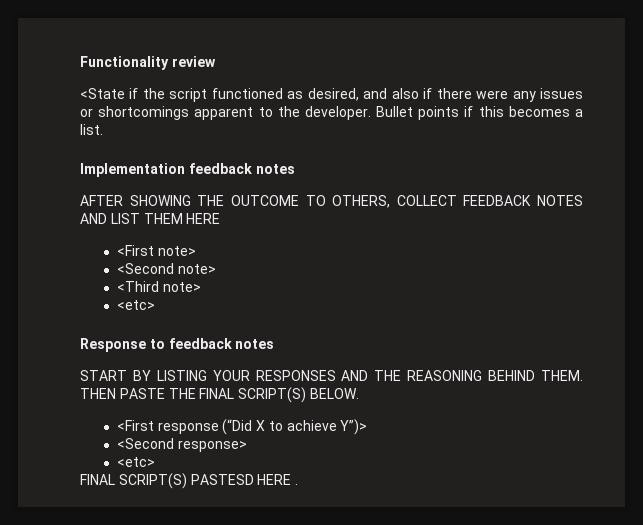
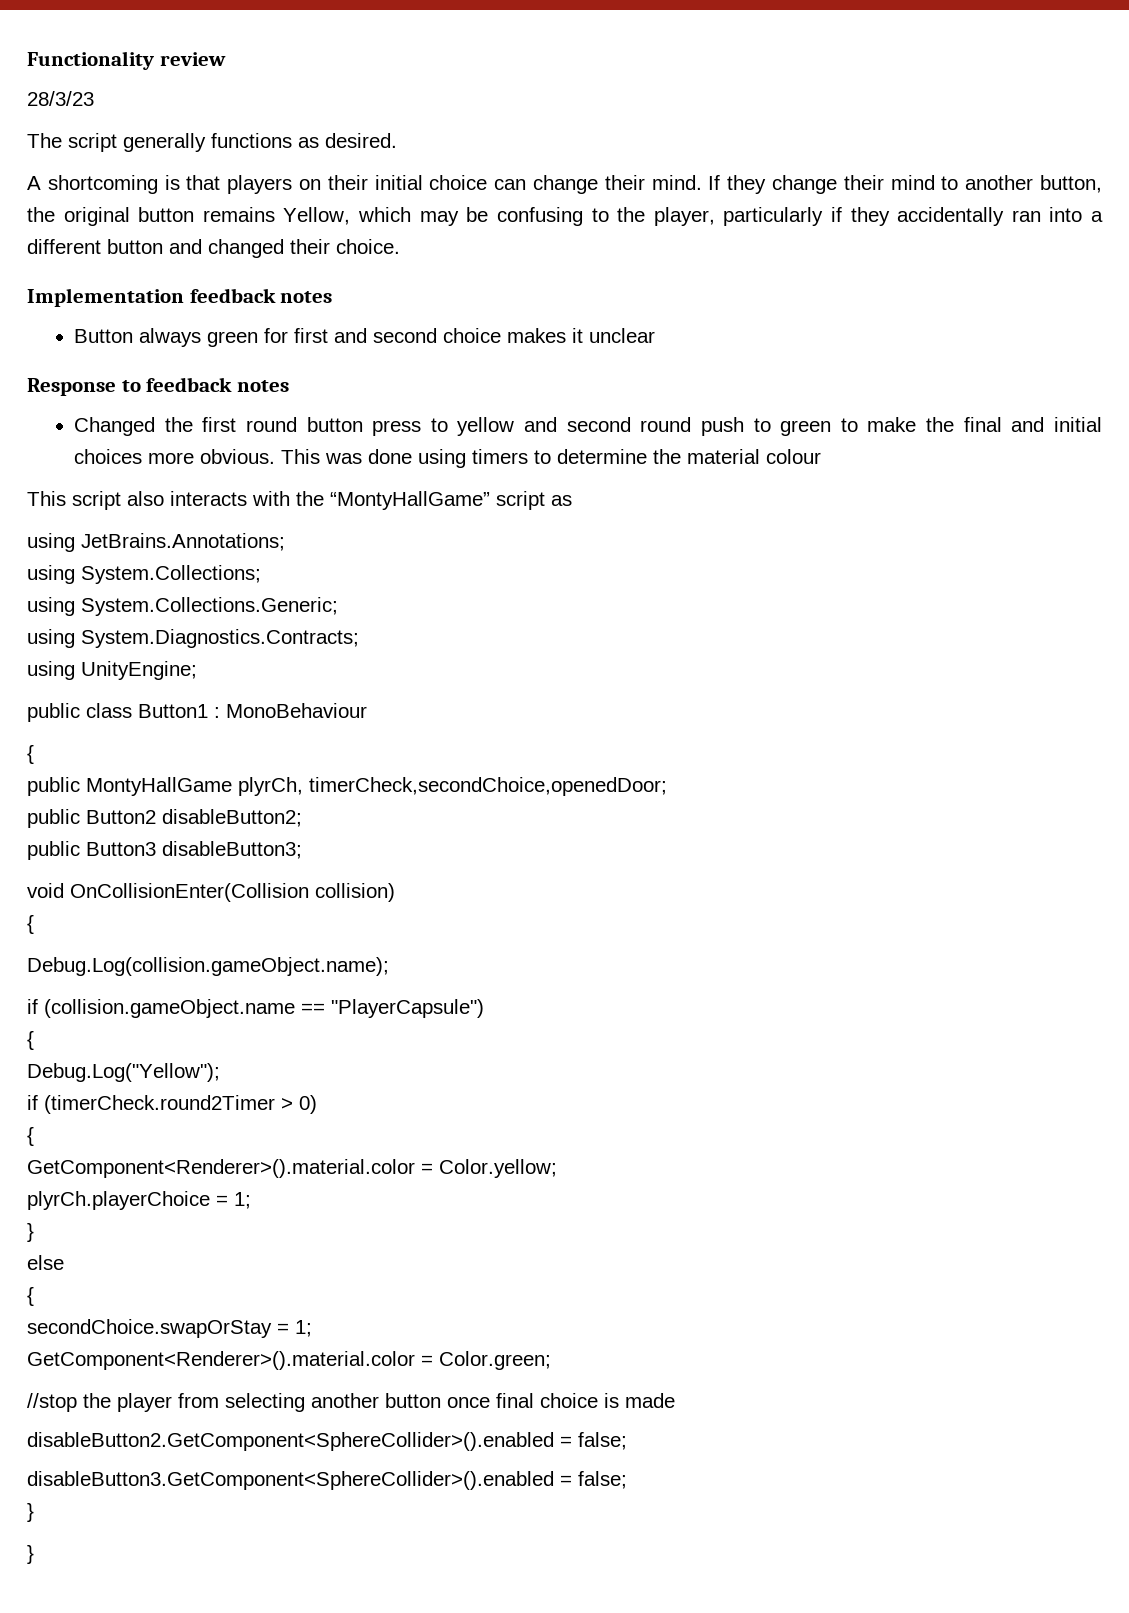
[80,88,583,102] [80,106,583,120] [80,124,103,135] [80,163,295,177] [80,195,583,208] [80,213,221,224] [116,245,196,256] [116,263,216,274] [116,281,201,292] [116,300,155,310] [80,338,275,352] [80,370,584,381] [80,387,359,403] [116,419,368,435] [116,438,247,452] [116,457,155,467] [80,473,299,489] <State if the script functioned as desired, and also if there were any issues or shortcomings apparent to the developer. Bullet points if this becomes a list. // Implementation feedback notes // AFTER SHOWING THE OUTCOME TO OTHERS, COLLECT FEEDBACK NOTES AND LIST THEM HERE // <First note> // <Second note> // <Third note> // <etc> // Response to feedback notes // START BY LISTING YOUR RESPONSES AND THE REASONING BEHIND THEM. THEN PASTE THE FINAL SCRIPT(S) BELOW. // <First response (“Did X to achieve Y”)> // <Second response> // <etc> // FINAL SCRIPT(S) PASTESD HERE . -> [27,91,94,106] [27,133,397,152] [27,175,1102,194] [27,207,1103,226] [27,239,400,258] [27,288,333,307] [73,328,655,347] [27,377,290,396] [73,417,1102,436] [73,449,821,468] [27,491,572,510] [27,533,285,552] [27,565,261,584] [27,597,338,616] [27,629,359,648] [27,661,197,680] [27,703,367,722] [27,745,34,764] [27,777,667,796] [27,809,302,828] [27,841,302,860] [27,883,395,902] [27,915,34,934] [27,957,389,976] [27,999,484,1018] [27,1031,34,1050] [27,1063,220,1082] [27,1095,317,1114] [27,1127,34,1146] [27,1159,557,1178] [27,1191,251,1210] [27,1223,34,1242] [27,1255,64,1270] [27,1287,34,1306] [27,1319,312,1338] [27,1351,551,1370] [27,1393,675,1412] [27,1432,627,1451] [27,1471,627,1490] [27,1503,34,1522] [27,1545,34,1564] 28/3/23 // The script generally functions as desired. // A shortcoming is that players on their initial choice can change their mind. If they change their mind to another button, the original button remains Yellow, which may be confusing to the player, particularly if they accidentally ran into a different button and changed their choice. // Implementation feedback notes // Button always green for first and second choice makes it unclear // Response to feedback notes // Changed the first round button press to yellow and second round push to green to make the final and initial choices more obvious. This was done using timers to determine the material colour // This script also interacts with the “MontyHallGame” script as // using JetBrains.Annotations; // using System.Collections; // using System.Collections.Generic; // using System.Diagnostics.Contracts; // using UnityEngine; // public class Button1 : MonoBehaviour // { // public MontyHallGame plyrCh, timerCheck,secondChoice,openedDoor; // public Button2 disableButton2; // public Button3 disableButton3; // void OnCollisionEnter(Collision collision) // { // Debug.Log(collision.gameObject.name); // if (collision.gameObject.name == "PlayerCapsule") // { // Debug.Log("Yellow"); // if (timerCheck.round2Timer > 0) // { // GetComponent<Renderer>().material.color = Color.yellow; // plyrCh.playerChoice = 1; // } // else // { // secondChoice.swapOrStay = 1; // GetComponent<Renderer>().material.color = Color.green; // //stop the player from selecting another button once final choice is made // disableButton2.GetComponent<SphereCollider>().enabled = false; // disableButton3.GetComponent<SphereCollider>().enabled = false; // } // }

